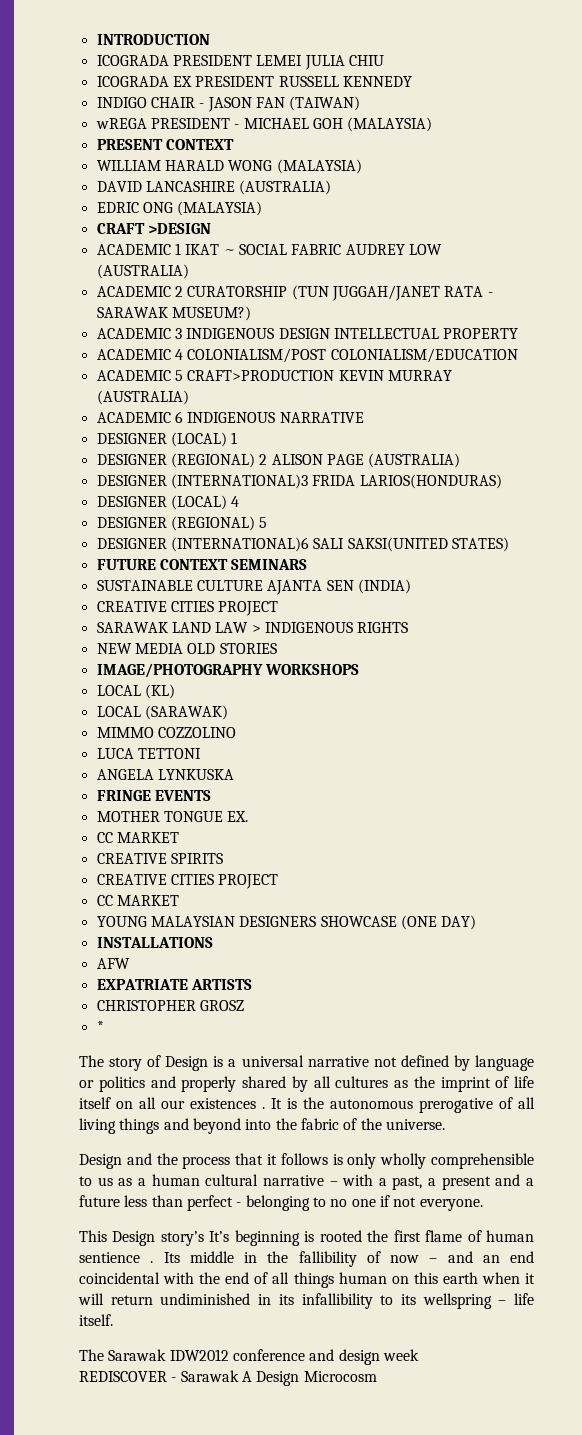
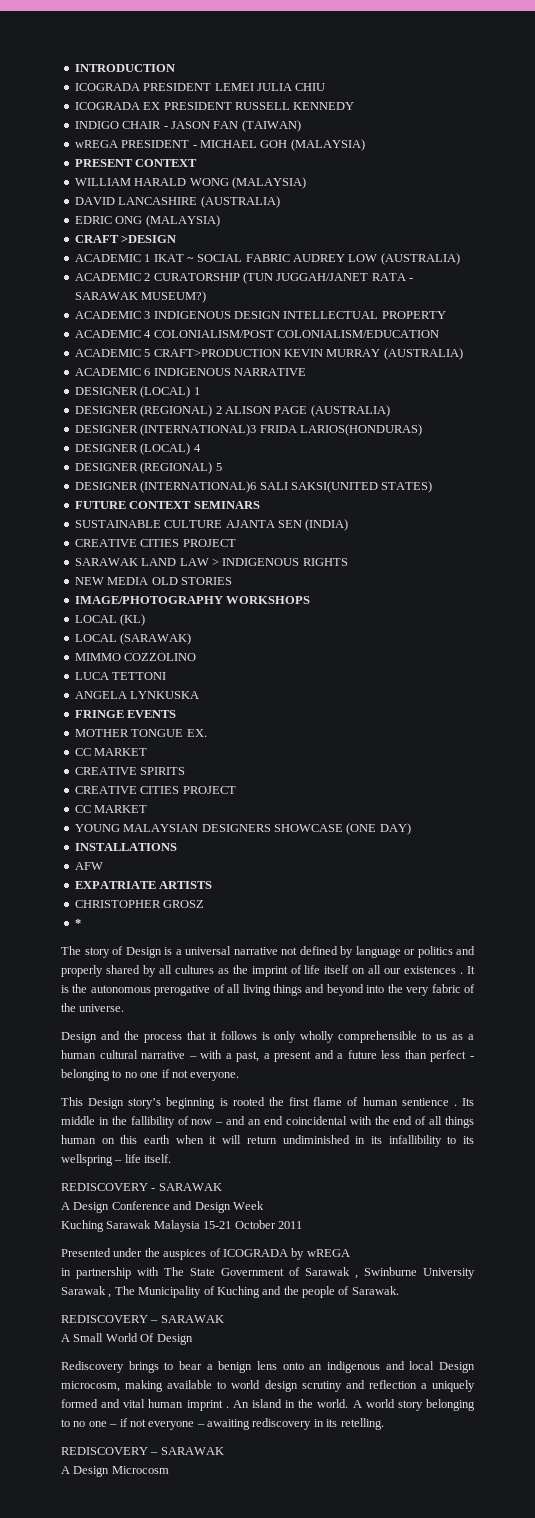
(297, 1124) none -> [406,987,430,996] very
[209,1231,230,1242] It’s -> (162, 1103) none
[79,1349,419,1365] [79,1370,239,1382] The Sarawak IDW2012 conference and design week // REDISCOVER - Sarawak -> [61,1183,222,1191] [61,1201,264,1213] [61,1220,302,1232] [61,1248,350,1260] [61,1267,475,1279] [61,1286,399,1298] [61,1315,224,1323] [61,1333,193,1345] [61,1361,475,1373] [61,1380,476,1392] [61,1399,476,1411] [61,1418,384,1430] [61,1447,224,1455] REDISCOVERY - SARAWAK // A Design Conference and Design Week // Kuching Sarawak Malaysia 15-21 October 2011 // Presented under the auspices of ICOGRADA by wREGA // in partnership with The State Government of Sarawak , Swinburne University Sarawak , The Municipality of Kuching and the people of Sarawak. // REDISCOVERY – SARAWAK // A Small World Of Design // Rediscovery brings to bear a benign lens onto an indigenous and local Design microcosm, making available to world design scrutiny and reflection a uniquely formed and vital human imprint . An island in the world. A world story belonging to no one – if not everyone – awaiting rediscovery in its retelling. // REDISCOVERY – SARAWAK //

